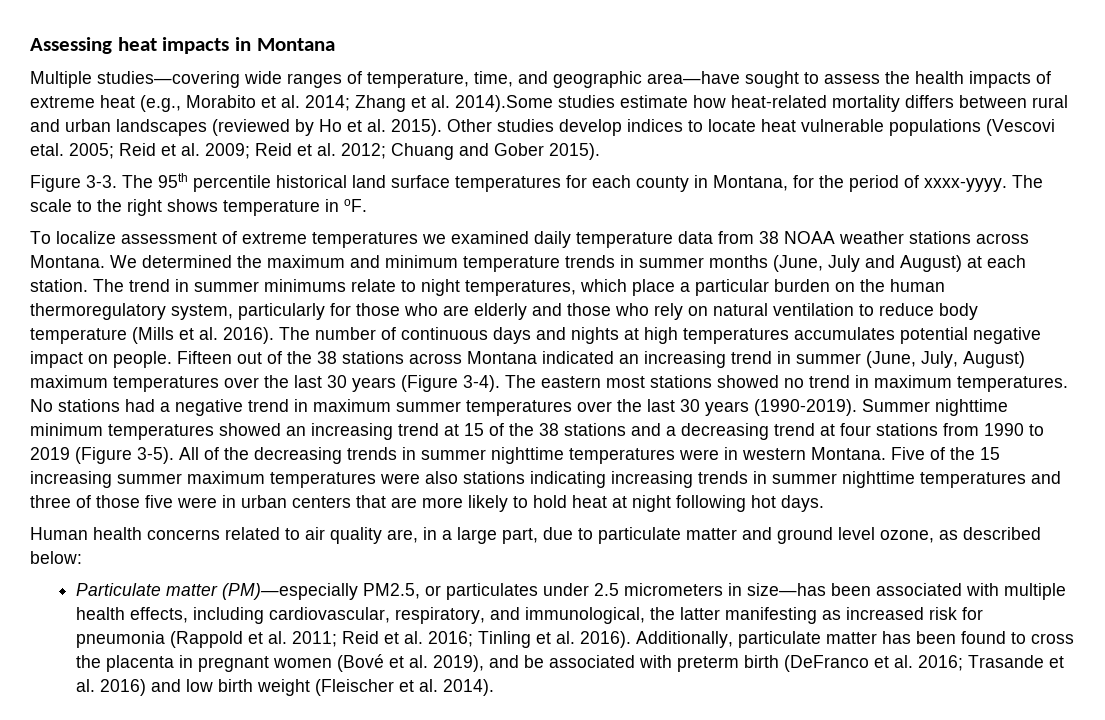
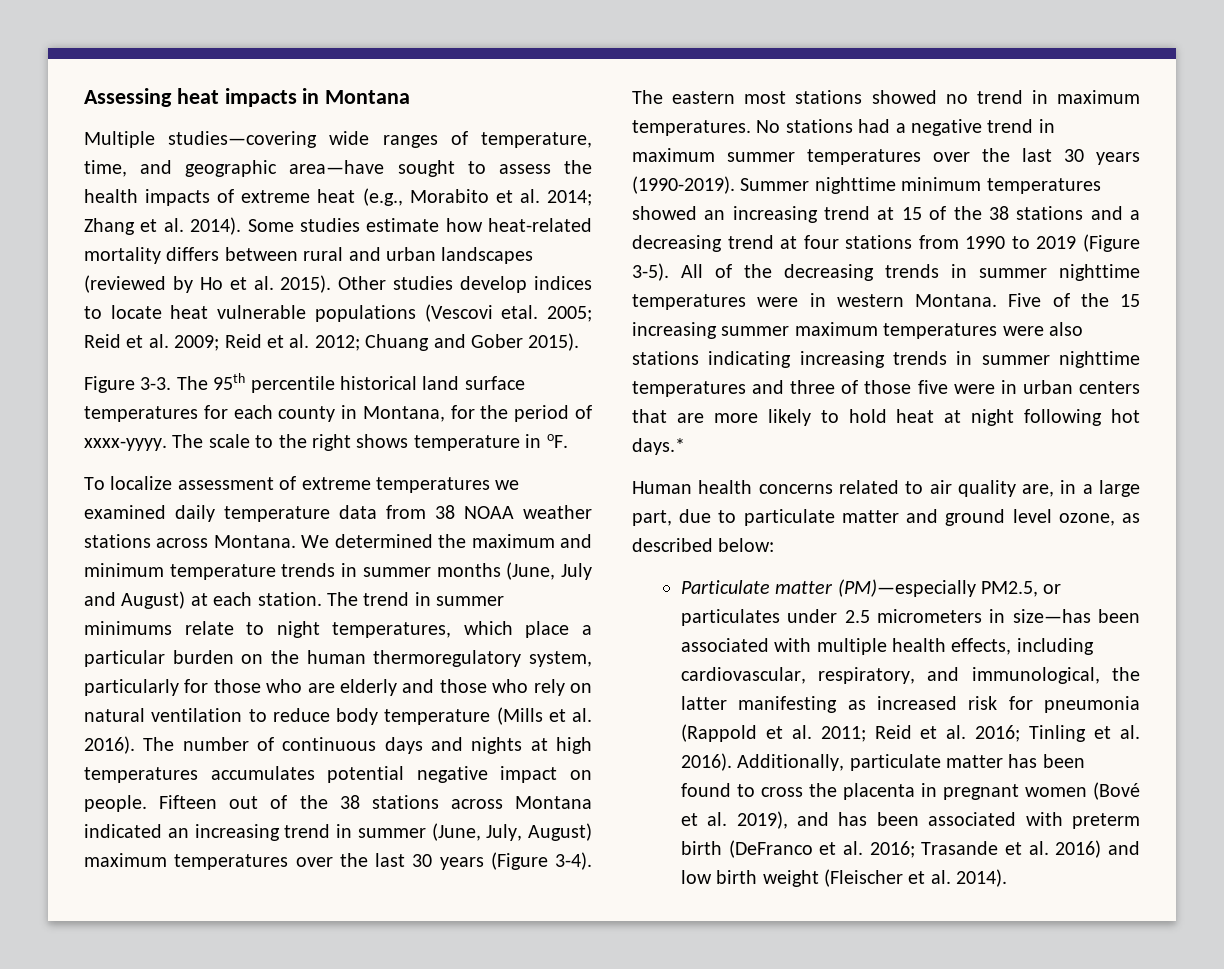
[455,95,553,112] 2014).Some -> [190,217,294,235] 2014). Some
[781,495,824,512] days. -> [632,438,685,455] days.*
[523,655,544,668] be -> [838,812,919,826] has been

